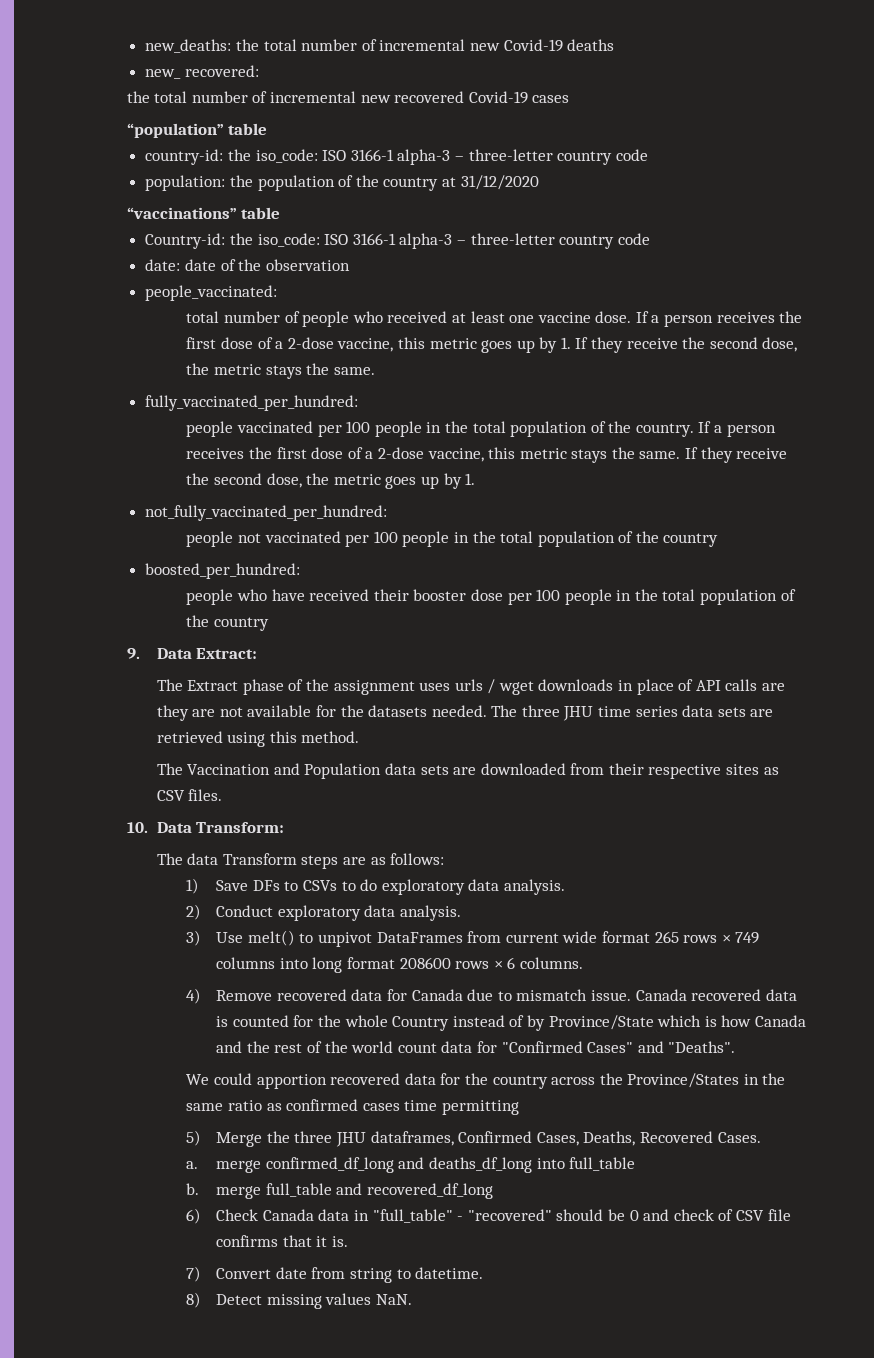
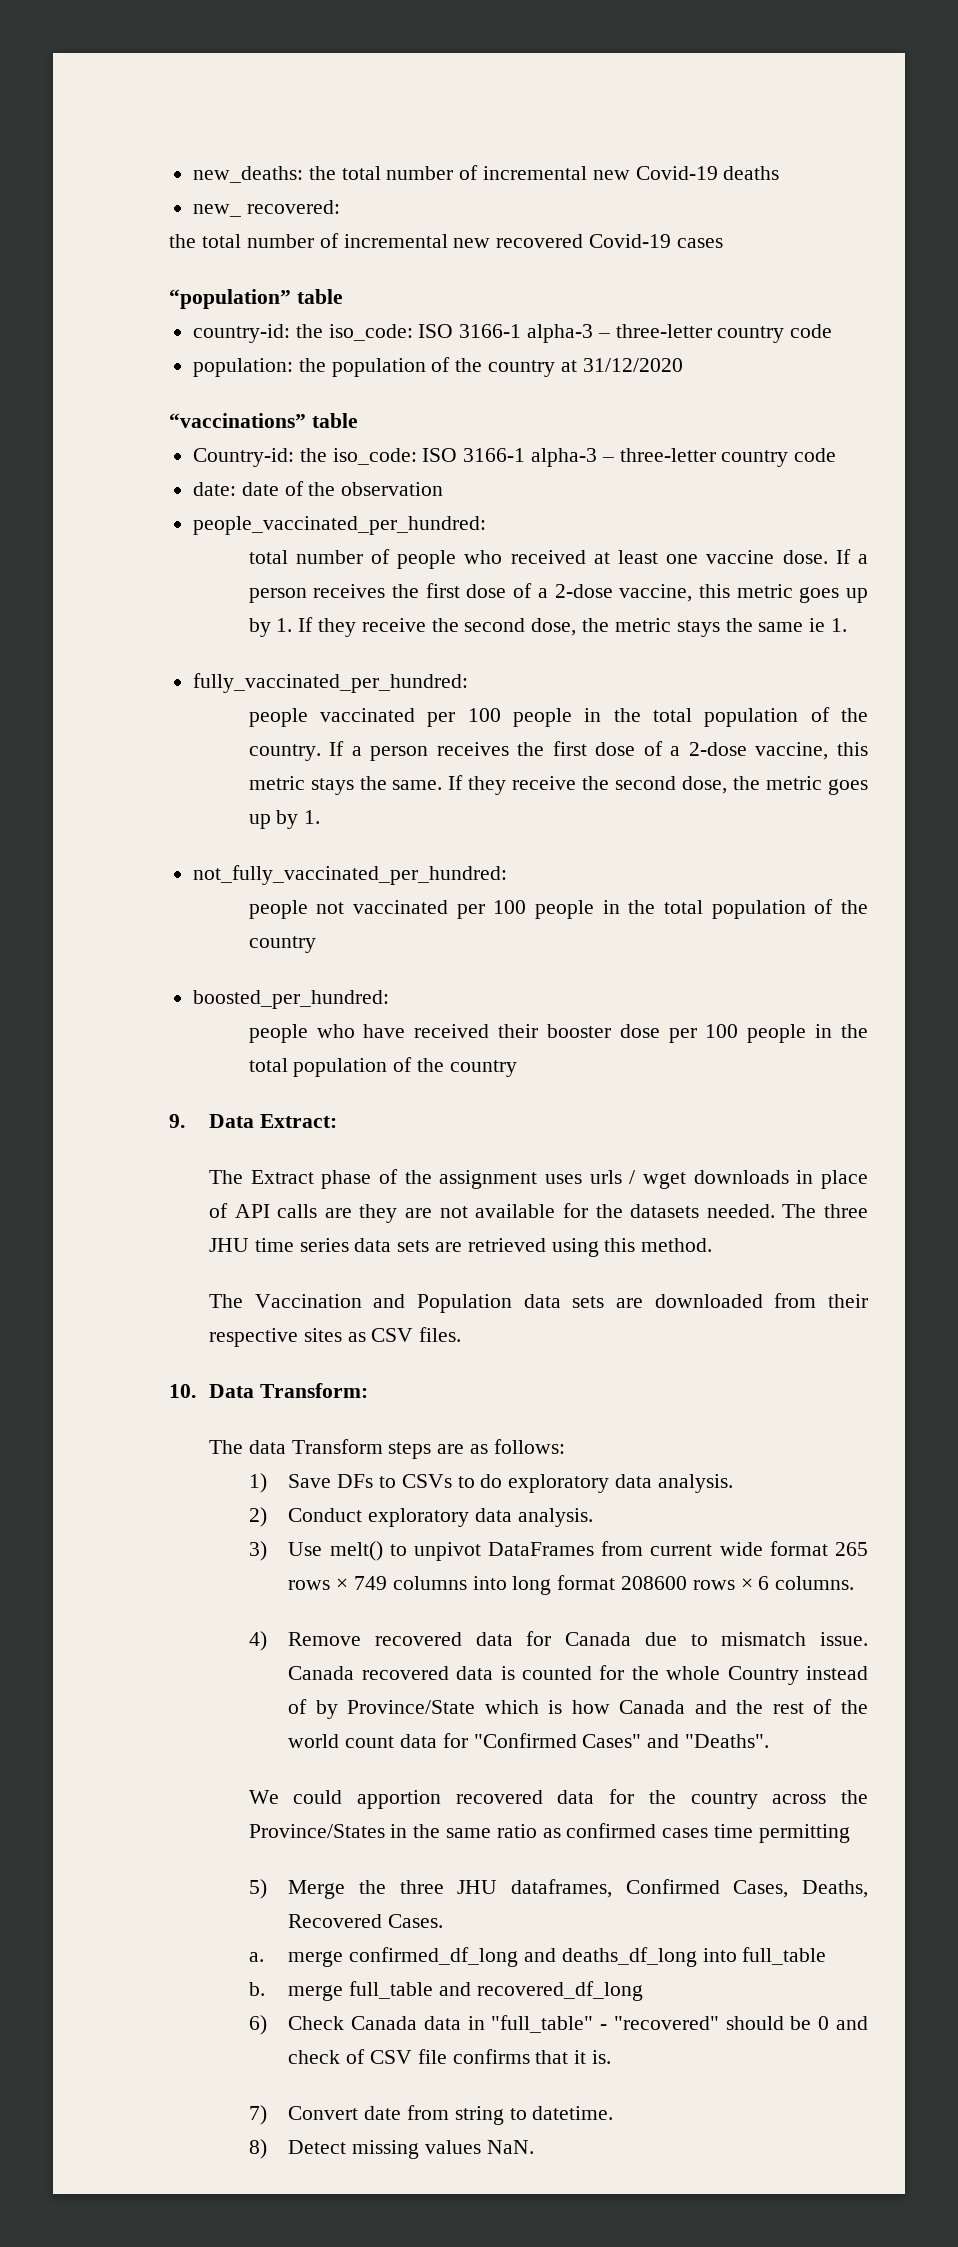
[145,285,278,301] people_vaccinated: -> [192,516,486,535] people_vaccinated_per_hundred:
[333,367,375,375] same. -> [758,618,847,632] same ie 1.

